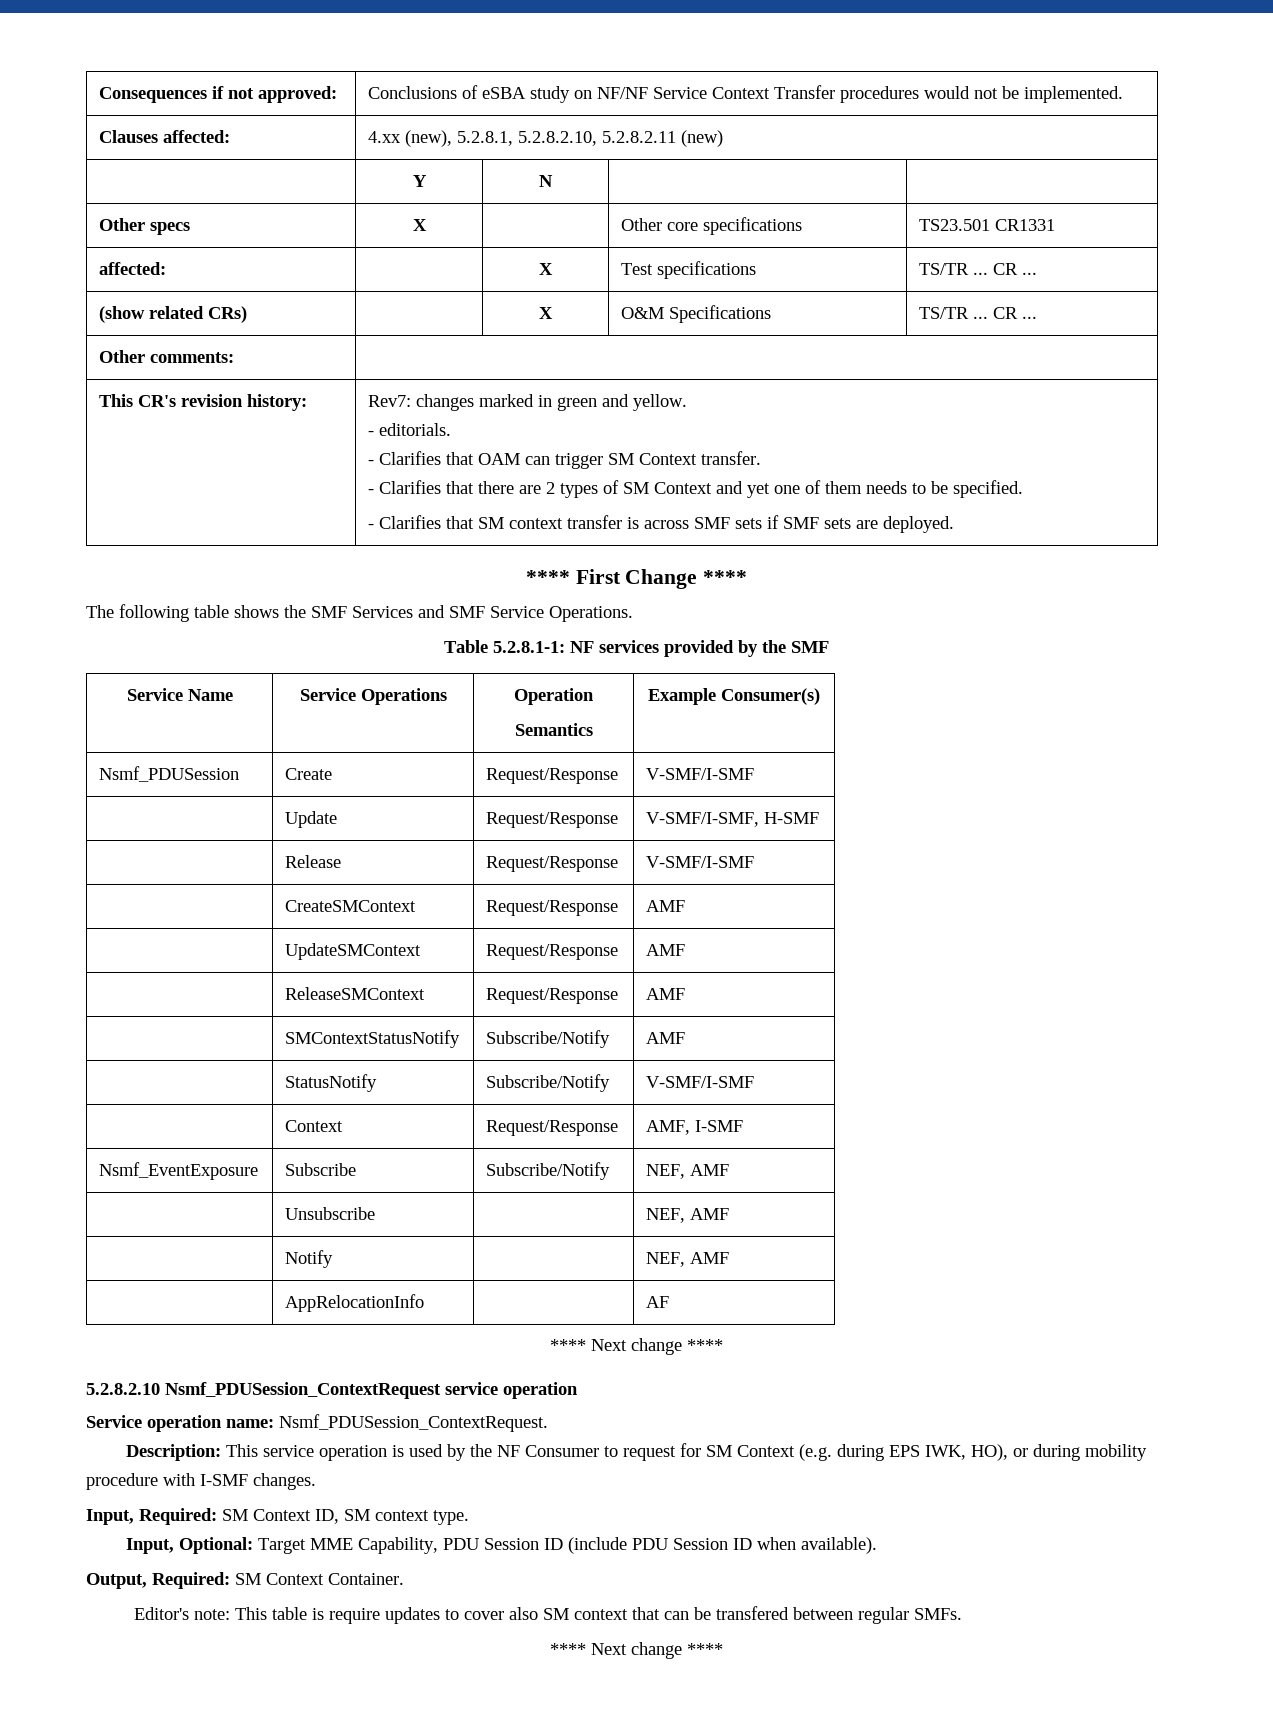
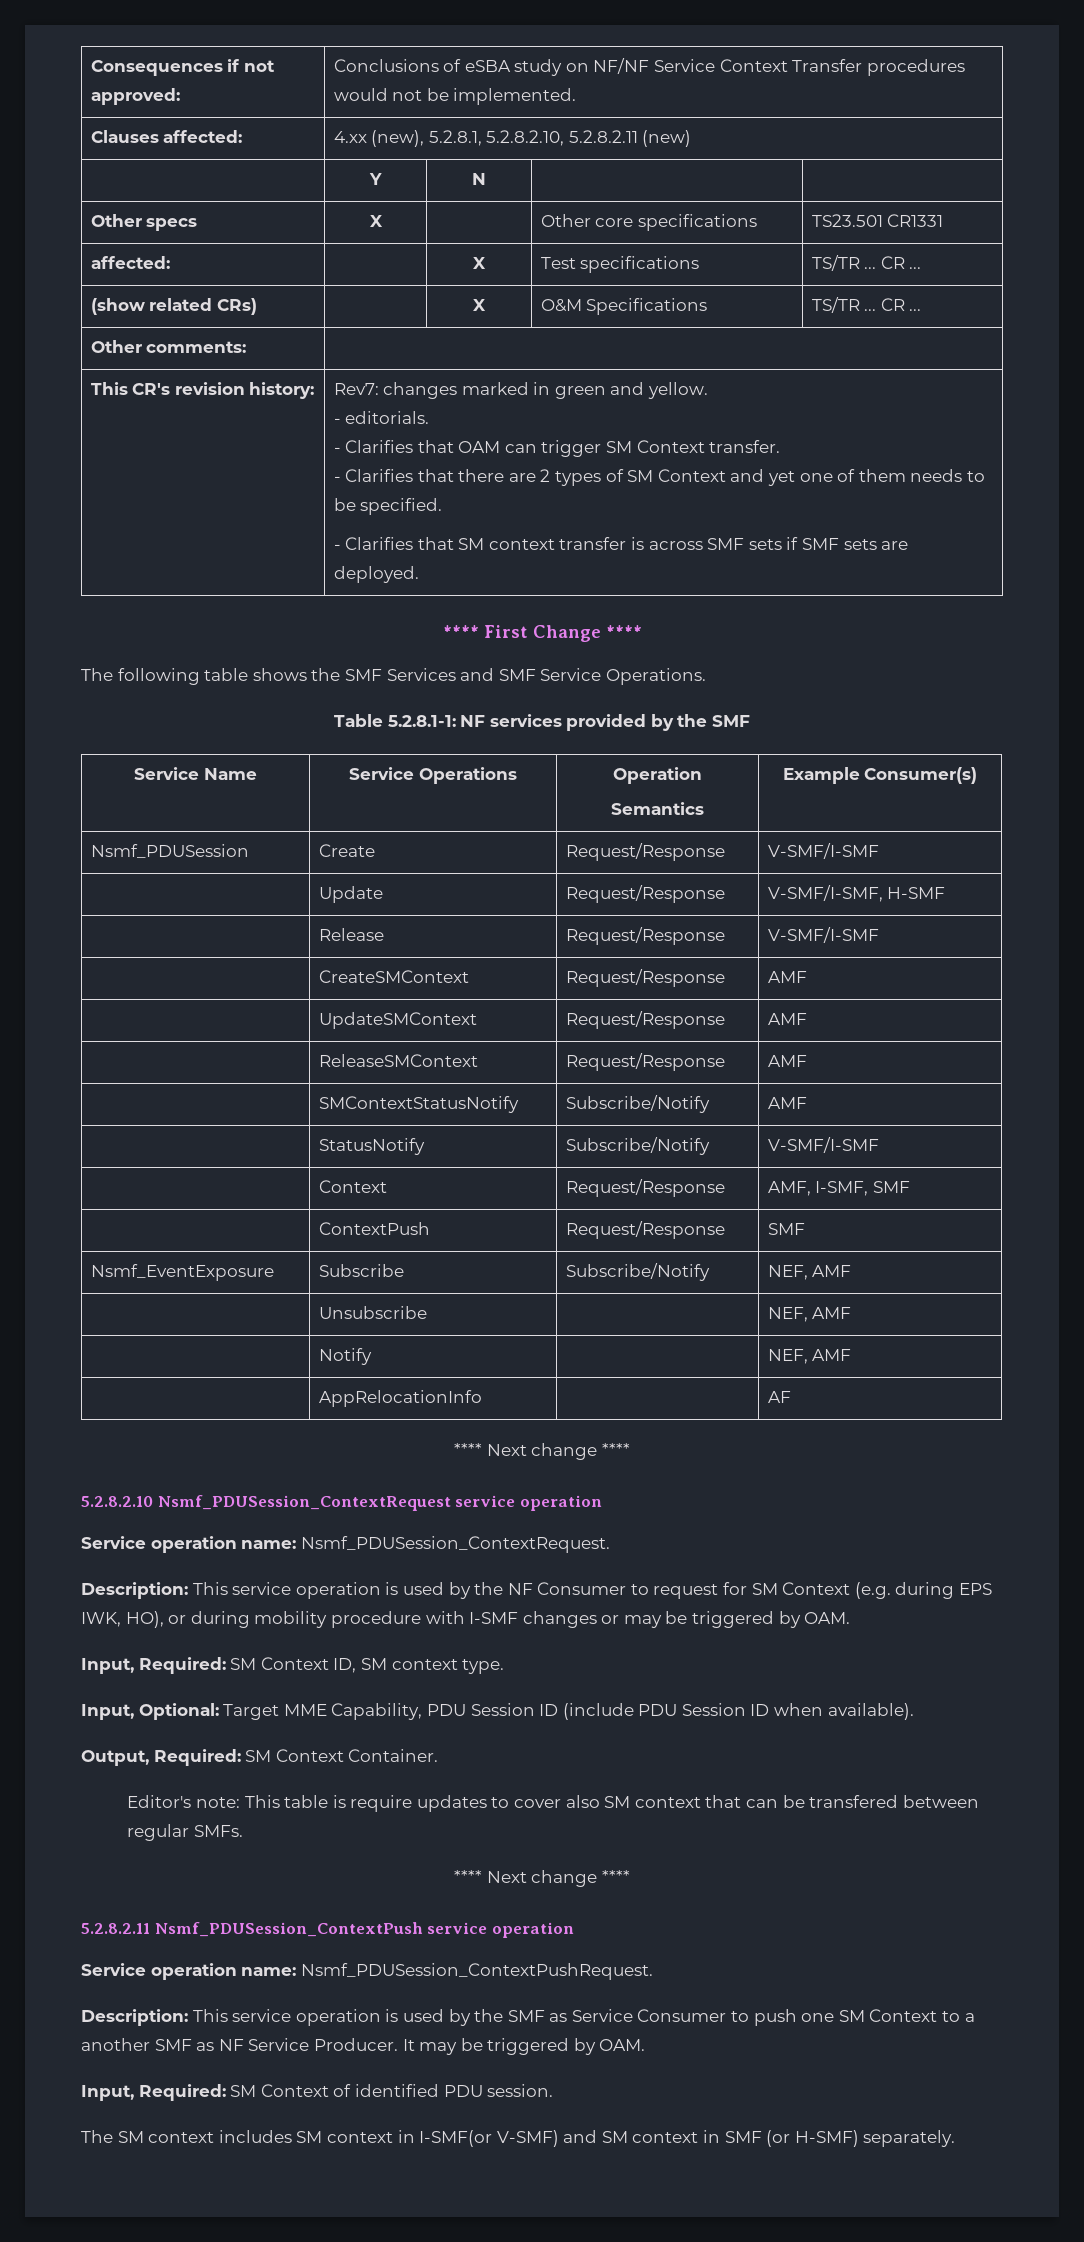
[695,1120,744,1132] I-SMF -> [815,1181,910,1196] [318,1222,430,1235] [565,1221,725,1239] [767,1223,805,1235] I-SMF, SMF // | ContextPush | Request/Response | SMF
[253,1473,316,1490] changes. -> [522,1611,851,1628] changes or may be triggered by OAM.
(723, 1649) none -> [81,1922,574,1938] [81,1963,653,1980] [81,2009,975,2026] [81,2038,646,2055] [81,2084,554,2101] [81,2130,956,2147] // 5.2.8.2.11 Nsmf_PDUSession_ContextPush service operation // Service operation name: Nsmf_PDUSession_ContextPushRequest. // Description: This service operation is used by the SMF as Service Consumer to push one SM Context to a another SMF as NF Service Producer. It may be triggered by OAM. // Input, Required: SM Context of identified PDU session. // The SM context includes SM context in I-SMF(or V-SMF) and SM context in SMF (or H-SMF) separately.

